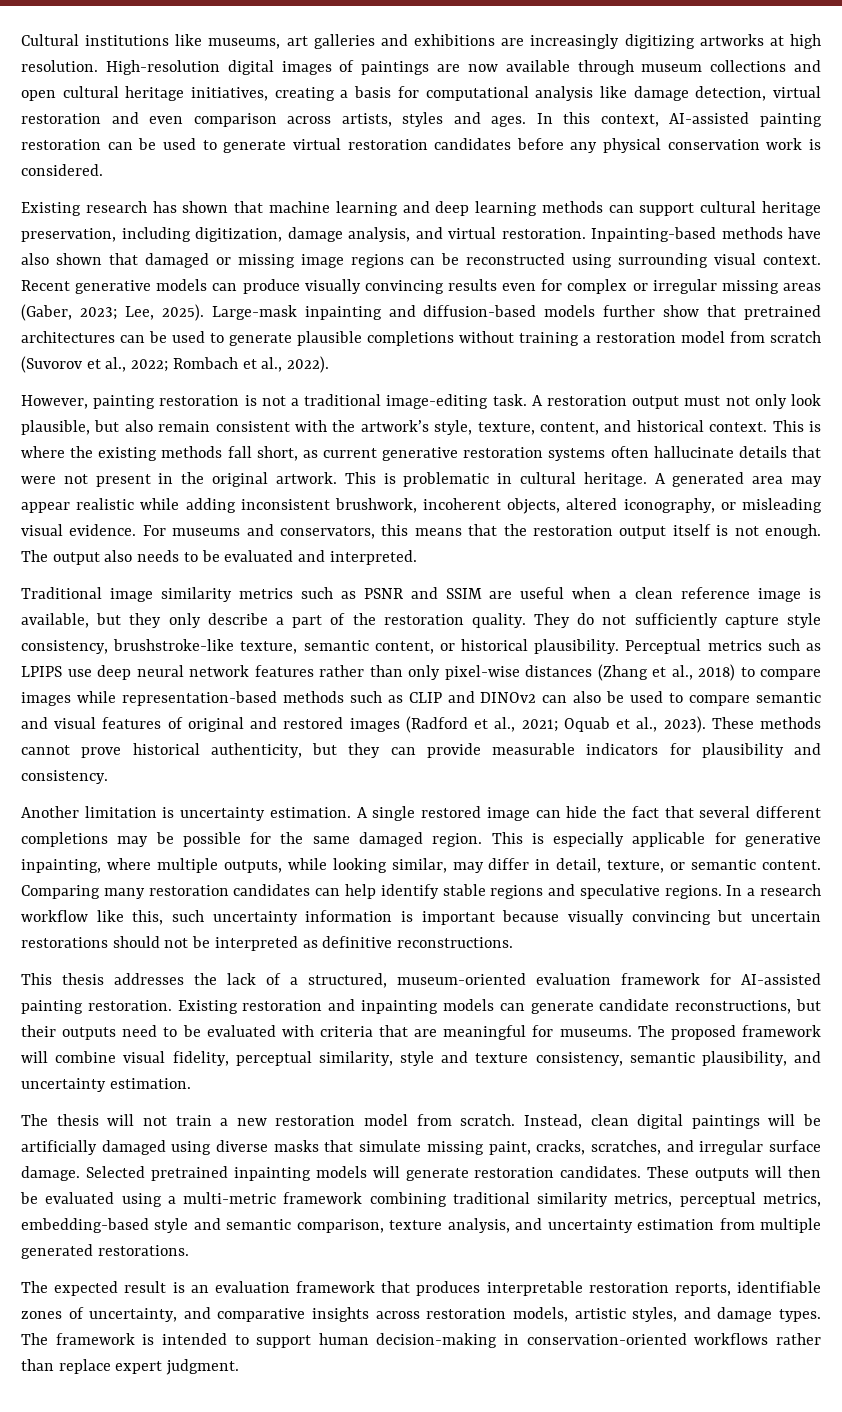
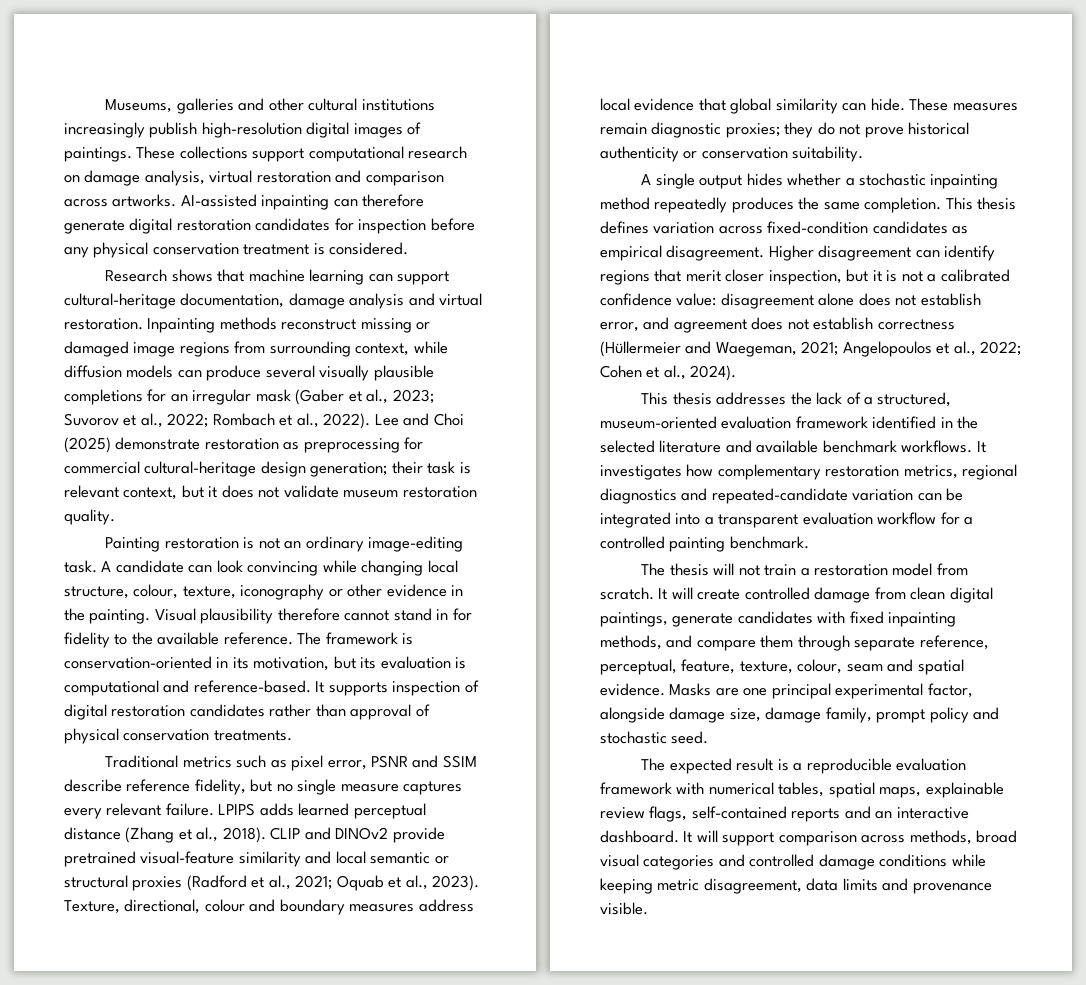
[21,34,821,49] [21,60,821,75] [21,86,767,101] Cultural institutions like museums, art galleries and exhibitions are increasingly digitizing artworks at high resolution. High-resolution digital images of paintings are now available through museum collections and open cultural heritage initiatives, creating a basis for computational analysis like damage detection, -> [105,98,435,114] [64,122,422,138] [64,146,468,162] [64,170,205,186] Museums, galleries and other cultural institutions increasingly publish high-resolution digital images of paintings. These collections support computational research on damage analysis,
[149,112,823,127] [21,138,512,153] even comparison across artists, styles and ages. In this context, AI-assisted painting restoration can be used to generate virtual restoration candidates -> [365,171,444,186] [64,194,425,210] [64,218,427,234] comparison across artworks. AI-assisted inpainting can therefore generate digital restoration candidates for inspection
[766,138,803,150] work -> [243,244,310,255] treatment
[21,201,822,216] [21,227,821,242] [21,253,822,268] [21,279,821,294] [21,304,821,321] [21,331,821,346] [21,356,82,373] Existing research has shown that machine learning and deep learning methods can support cultural heritage preservation, including digitization, damage analysis, and virtual restoration. Inpainting-based methods have also shown that damaged or missing image regions can be reconstructed using surrounding visual context. Recent generative models can produce visually convincing results even for complex or irregular missing areas (Gaber, 2023; Lee, 2025). Large-mask inpainting and diffusion-based models further show that pretrained architectures can be used to generate plausible completions without training a restoration model from scratch (Suvorov -> [105,269,450,285] [64,293,483,309] [64,317,431,333] [64,341,448,357] [64,365,434,381] [64,389,434,405] [64,413,119,426] Research shows that machine learning can support cultural-heritage documentation, damage analysis and virtual restoration. Inpainting methods reconstruct missing or damaged image regions from surrounding context, while diffusion models can produce several visually plausible completions for an irregular mask (Gaber et al., 2023; Suvorov
[21,395,156,409] // However, painting -> [374,413,464,426] [64,437,424,453] [64,461,471,477] [64,485,477,500] [64,509,115,525] [105,537,161,552] Lee and Choi (2025) demonstrate restoration as preprocessing for commercial cultural-heritage design generation; their task is relevant context, but it does not validate museum restoration quality. // Painting
[290,394,382,406] a traditional -> [284,536,364,552] an ordinary
[547,394,822,409] [21,420,821,435] [21,446,821,461] [21,472,822,487] [21,498,822,514] [21,524,821,539] [21,550,417,565] restoration output must not only look plausible, but also remain consistent with the artwork’s style, texture, content, and historical context. This is where the existing methods fall short, as current generative restoration systems often hallucinate details that were not present in the original artwork. This is problematic in cultural heritage. A generated area may appear realistic while adding inconsistent brushwork, incoherent objects, altered iconography, or misleading visual evidence. For museums and conservators, this means that the restoration output itself is not enough. The output also needs to be evaluated and interpreted. -> [115,560,458,576] [64,584,464,600] [64,608,472,624] [64,632,414,648] [64,656,467,671] [64,680,479,696] [64,704,430,720] [64,728,292,744] candidate can look convincing while changing local structure, colour, texture, iconography or other evidence in the painting. Visual plausibility therefore cannot stand in for fidelity to the available reference. The framework is conservation-oriented in its motivation, but its evaluation is computational and reference-based. It supports inspection of digital restoration candidates rather than approval of physical conservation treatments.
[109,587,356,602] image similarity metrics such as -> [182,755,367,771] metrics such as pixel error,
[489,587,821,602] [21,613,821,628] [21,639,821,654] [21,664,821,681] [21,691,821,706] [21,717,400,732] are useful when a clean reference image is available, but they only describe a part of the restoration quality. They do not sufficiently capture style consistency, brushstroke-like texture, semantic content, or historical plausibility. Perceptual metrics such as LPIPS use deep neural network features rather than only pixel-wise distances (Zhang et al., 2018) to compare images while representation-based methods such as CLIP and DINOv2 can also be used to compare semantic and visual features of original and restored images -> [64,779,463,795] [64,803,426,819] [64,827,445,843] [64,851,449,867] [64,875,183,891] describe reference fidelity, but no single measure captures every relevant failure. LPIPS adds learned perceptual distance (Zhang et al., 2018). CLIP and DINOv2 provide pretrained visual-feature similarity and local semantic or structural proxies
[711,717,822,729] [21,743,821,758] [21,770,108,784] [21,806,822,821] [21,832,822,847] [21,858,822,873] [21,884,822,899] [21,910,821,925] [21,936,514,951] These methods cannot prove historical authenticity, but they can provide measurable indicators for plausibility and consistency. // Another limitation is uncertainty estimation. A single restored image can hide the fact that several different completions may be possible for the same damaged region. This is especially applicable for generative inpainting, where multiple outputs, while looking similar, may differ in detail, texture, or semantic content. Comparing many restoration candidates can help identify stable regions and speculative regions. In a research workflow like this, such uncertainty information is important because visually convincing but uncertain restorations should not be interpreted as definitive reconstructions. -> [64,899,474,915] [600,98,1018,114] [600,122,970,138] [600,146,864,162] [641,173,999,189] [600,197,1017,213] [600,221,969,234] [600,245,996,261] [600,269,1010,285] [600,293,981,309] [600,317,955,333] [600,341,1022,357] [600,365,737,381] Texture, directional, colour and boundary measures address local evidence that global similarity can hide. These measures remain diagnostic proxies; they do not prove historical authenticity or conservation suitability. // A single output hides whether a stochastic inpainting method repeatedly produces the same completion. This thesis defines variation across fixed-condition candidates as empirical disagreement. Higher disagreement can identify regions that merit closer inspection, but it is not a calibrated confidence value: disagreement alone does not establish error, and agreement does not establish correctness (Hüllermeier and Waegeman, 2021; Angelopoulos et al., 2022; Cohen et al., 2024).
[710,973,821,985] [21,999,822,1014] [21,1025,821,1040] [21,1051,821,1066] [21,1078,191,1092] for AI-assisted painting restoration. Existing restoration and inpainting models can generate candidate reconstructions, but their outputs need to be evaluated with criteria that are meaningful for museums. The proposed framework will combine visual fidelity, perceptual similarity, style and texture consistency, semantic plausibility, and uncertainty estimation. -> [872,416,979,429] [600,440,986,453] [600,464,1018,480] [600,488,964,504] [600,512,974,528] [600,536,809,552] identified in the selected literature and available benchmark workflows. It investigates how complementary restoration metrics, regional diagnostics and repeated-candidate variation can be integrated into a transparent evaluation workflow for a controlled painting benchmark.
[236,1118,267,1126] new -> (810, 572) none
[523,1114,821,1129] [21,1140,822,1155] [21,1166,821,1181] [20,1192,822,1207] [21,1218,821,1233] [21,1244,189,1259] [21,1281,821,1296] [21,1307,822,1322] [21,1333,821,1348] [21,1359,240,1375] Instead, clean digital paintings will be artificially damaged using diverse masks that simulate missing paint, cracks, scratches, and irregular surface damage. Selected pretrained inpainting models will generate restoration candidates. These outputs will then be evaluated using a multi-metric framework combining traditional similarity metrics, perceptual metrics, embedding-based style and semantic comparison, texture analysis, and uncertainty estimation from multiple generated restorations. // The expected result is an evaluation framework that produces interpretable restoration reports, identifiable zones of uncertainty, and comparative insights across restoration models, artistic styles, and damage types. The framework is intended to support human decision-making in conservation-oriented workflows rather than replace expert judgment. -> [658,587,993,603] [600,611,957,627] [600,635,989,651] [600,659,964,675] [600,683,973,699] [600,707,1000,723] [600,731,709,744] [641,758,967,774] [600,782,1004,798] [600,806,969,822] [600,830,1018,846] [600,854,986,870] [600,878,992,894] [600,902,648,915] It will create controlled damage from clean digital paintings, generate candidates with fixed inpainting methods, and compare them through separate reference, perceptual, feature, texture, colour, seam and spatial evidence. Masks are one principal experimental factor, alongside damage size, damage family, prompt policy and stochastic seed. // The expected result is a reproducible evaluation framework with numerical tables, spatial maps, explainable review flags, self-contained reports and an interactive dashboard. It will support comparison across methods, broad visual categories and controlled damage conditions while keeping metric disagreement, data limits and provenance visible.

